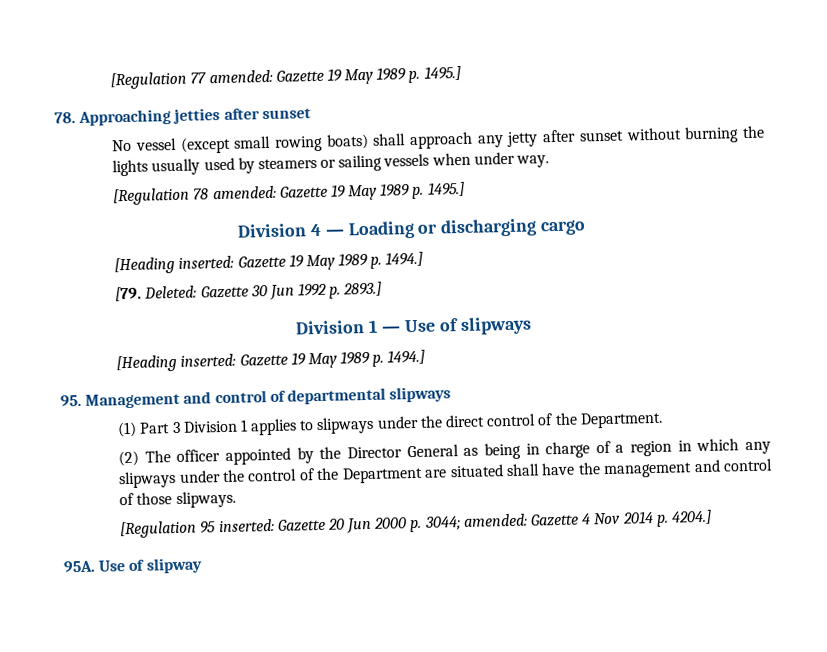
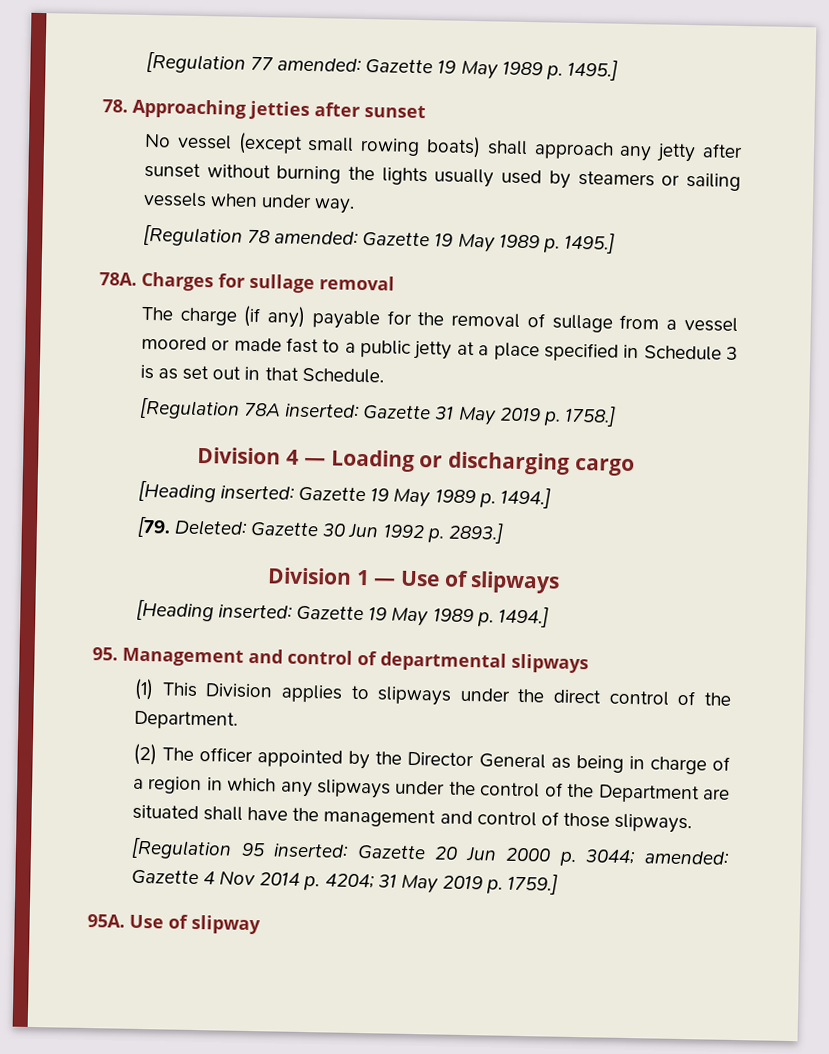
(465, 189) none -> [99,271,395,294] [140,305,738,333] [140,335,739,362] [139,364,384,384] [138,397,616,427] // 78A. Charges for sullage removal // The charge (if any) payable for the removal of sullage from a vessel moored or made fast to a public jetty at a place specified in Schedule 3 is as set out in that Schedule. // [Regulation 78A inserted: Gazette 31 May 2019 p. 1758.]
[139,419,248,434] Part 3 Division 1 -> [161,682,274,699] This Division
[670,509,712,525] 4204.] -> [324,873,559,895] 4204; 31 May 2019 p. 1759.]

